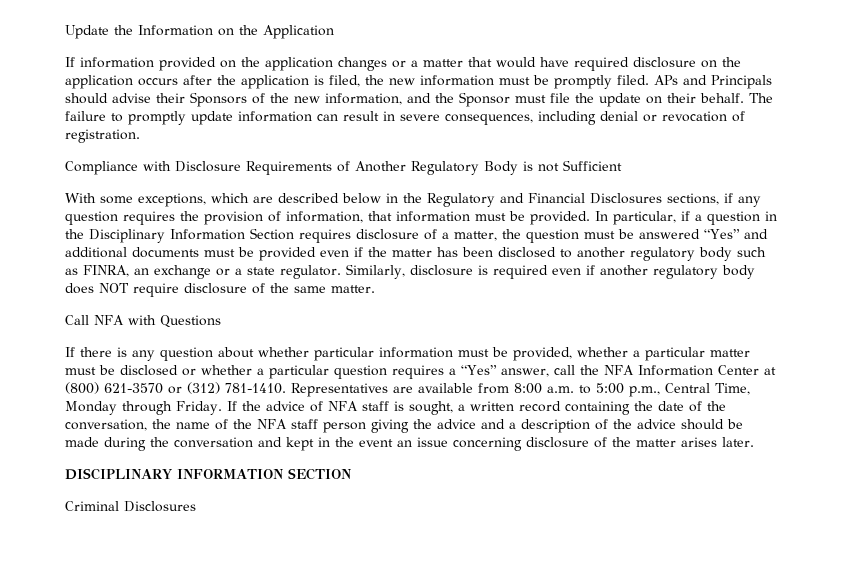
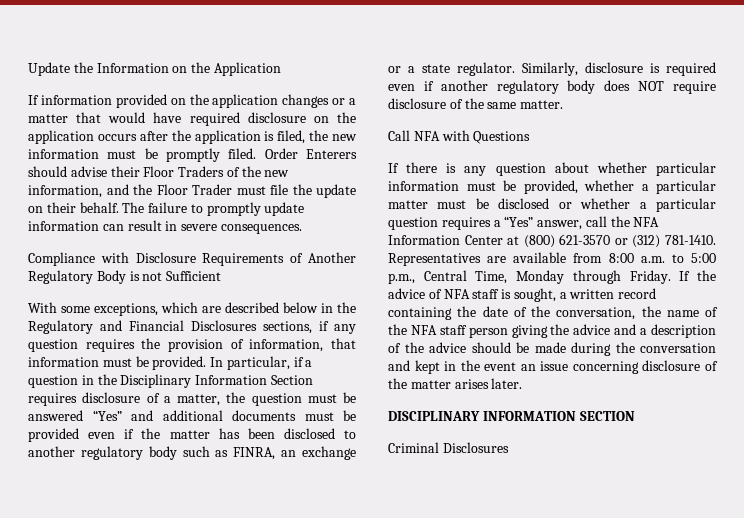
[654,75,772,89] APs and Principals -> [264,148,357,159] Order Enterers
[190,92,247,107] Sponsors -> [143,166,225,177] Floor Traders
[459,92,510,107] Sponsor -> [156,184,232,195] Floor Trader
[445,111,745,125] [65,129,140,143] consequences, including denial or revocation of registration. -> [220,224,302,234] consequences.

